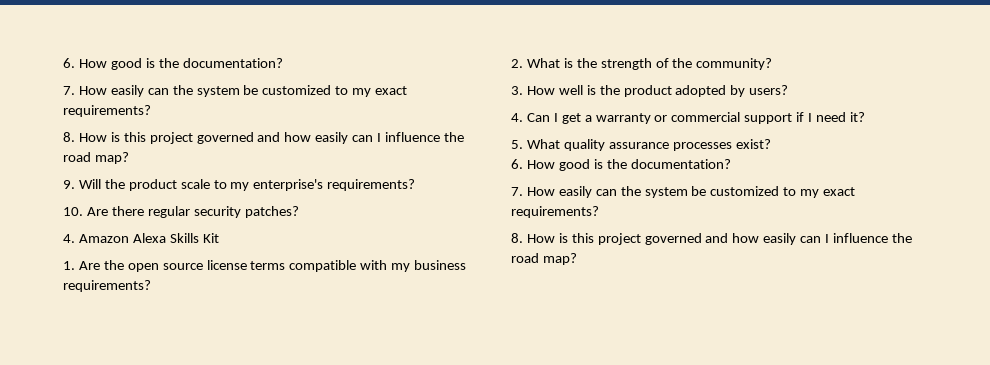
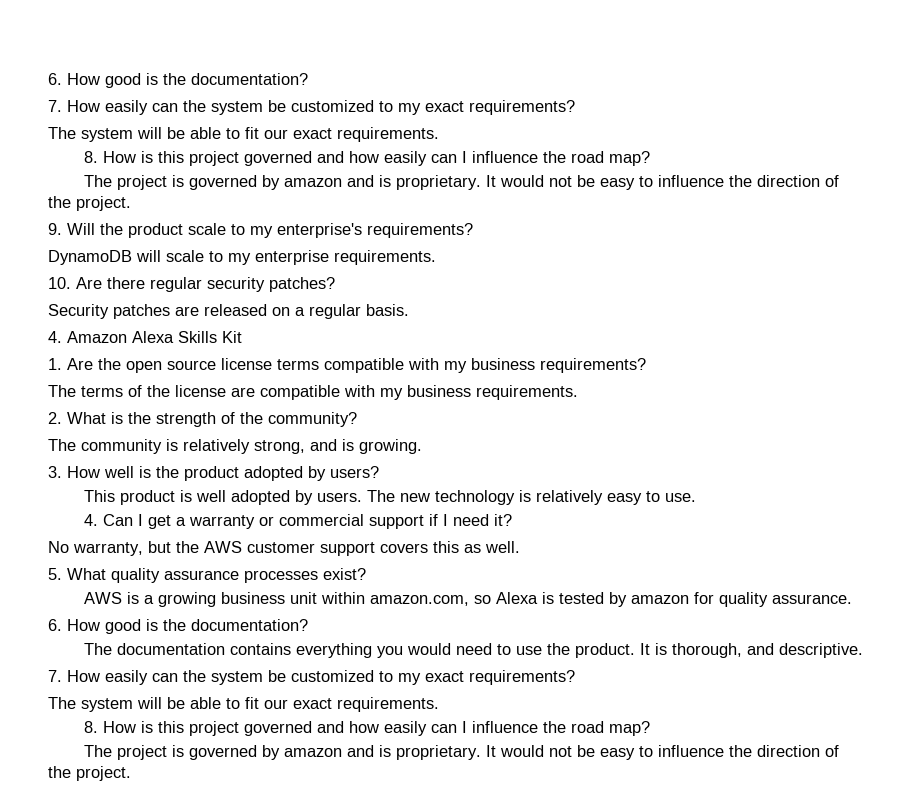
(151, 111) none -> [48,127,439,142] // The system will be able to fit our exact requirements.
(129, 158) none -> [83,175,839,190] [48,196,131,211] // The project is governed by amazon and is proprietary. It would not be easy to influence the direction of the project.
(416, 185) none -> [48,250,436,265] // DynamoDB will scale to my enterprise requirements.
(299, 212) none -> [48,304,409,319] // Security patches are released on a regular basis.
(151, 286) none -> [48,385,578,400] // The terms of the license are compatible with my business requirements.
(773, 64) none -> [48,439,422,454] // The community is relatively strong, and is growing.
(789, 90) none -> [83,490,696,505] // This product is well adopted by users. The new technology is relatively easy to use.
(865, 117) none -> [48,541,520,556] // No warranty, but the AWS customer support covers this as well.
[511,159,731,171] // 6. How good is the documentation? -> [83,592,852,607] [48,619,308,634] [83,643,863,658] // AWS is a growing business unit within amazon.com, so Alexa is tested by amazon for quality assurance. // 6. How good is the documentation? // The documentation contains everything you would need to use the product. It is thorough, and descriptive.
(599, 212) none -> [48,697,439,712] // The system will be able to fit our exact requirements.
(577, 259) none -> [83,745,839,760] [48,766,131,781] // The project is governed by amazon and is proprietary. It would not be easy to influence the direction of the project.

